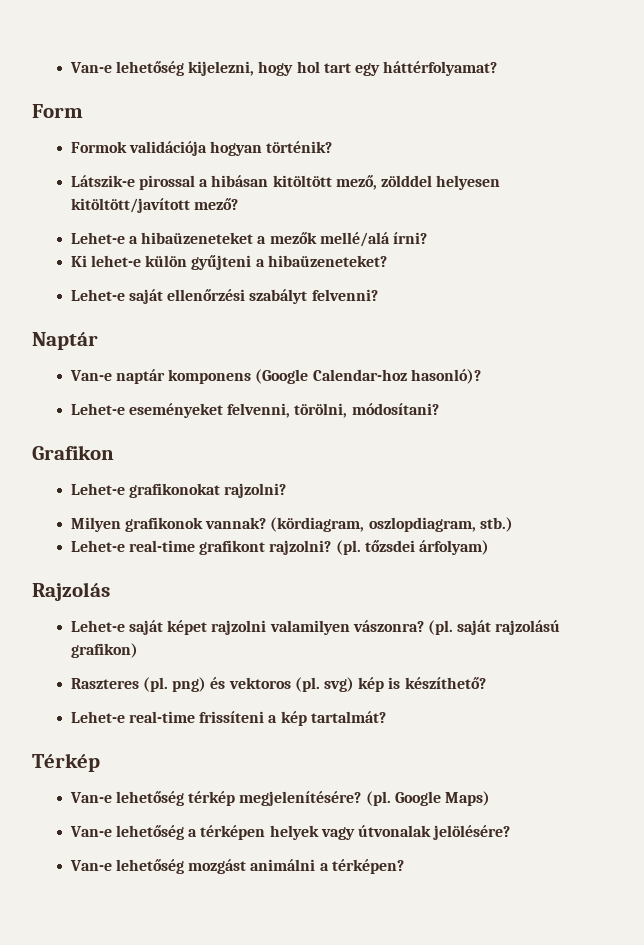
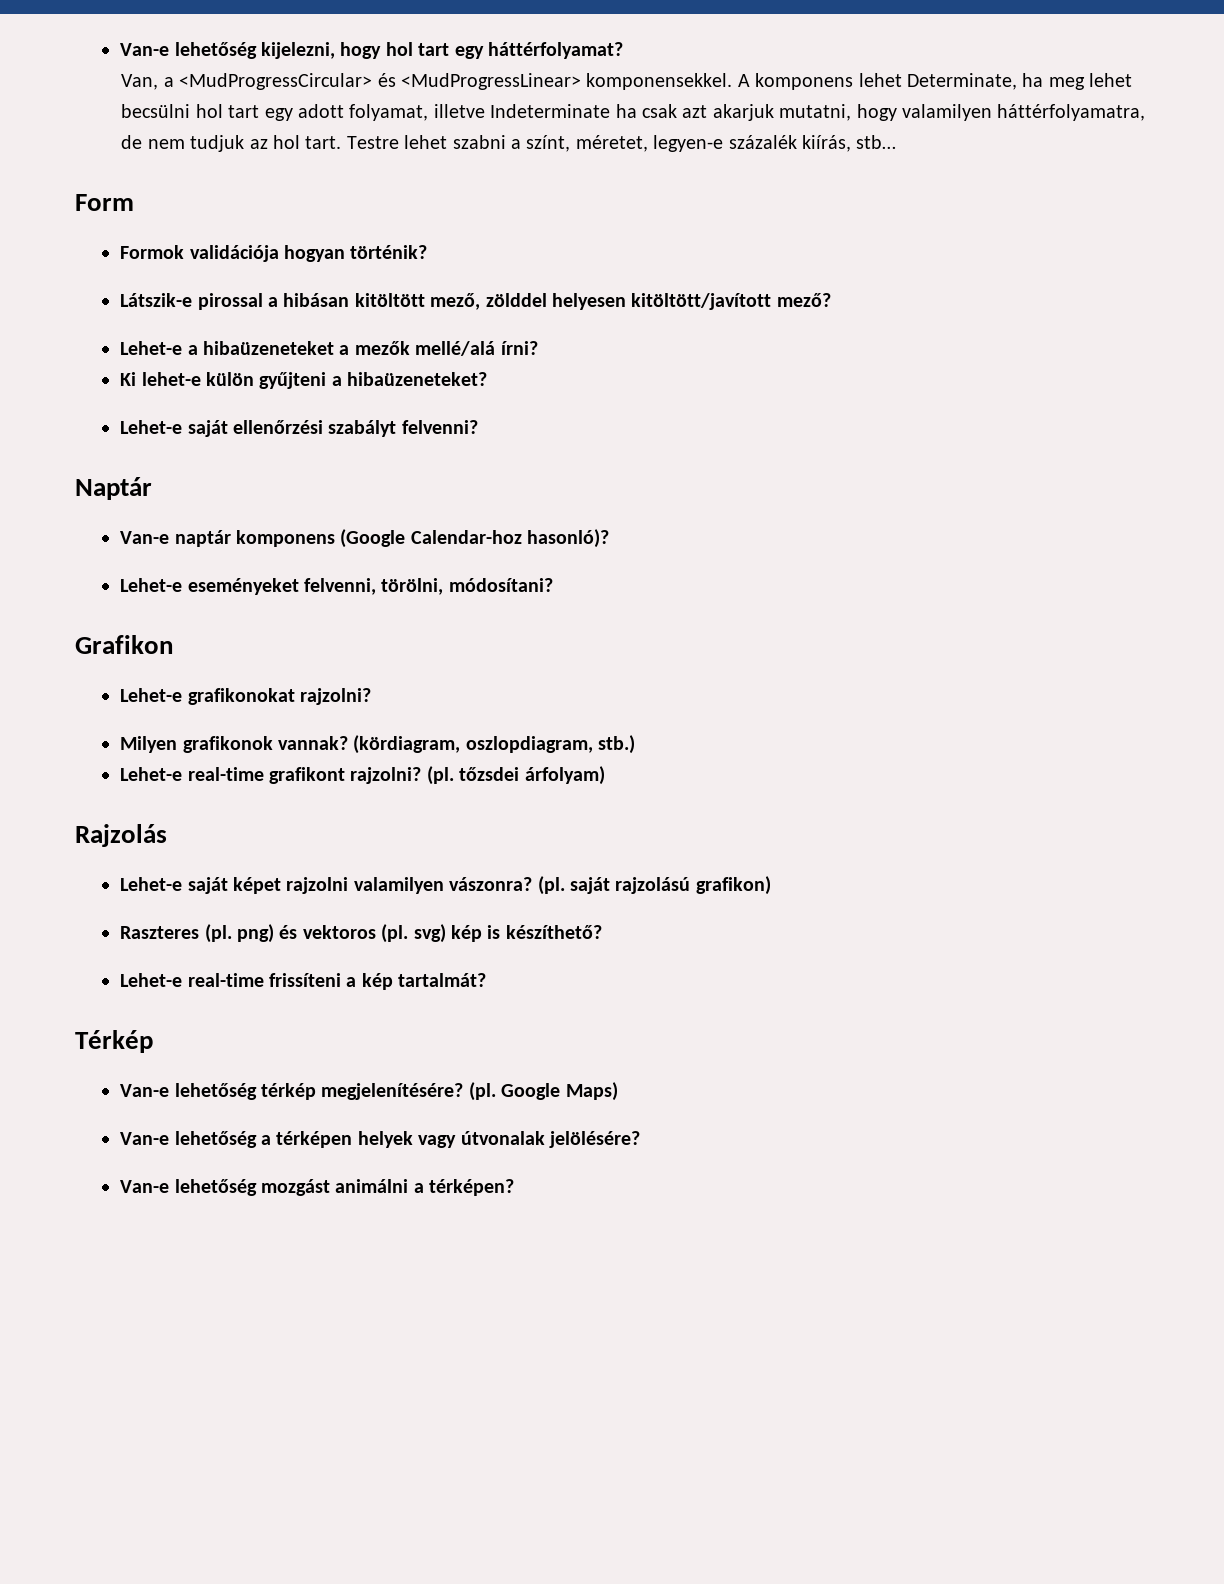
(498, 68) none -> [121,73,1133,90] [121,104,1146,121] [121,135,897,152] // Van, a <MudProgressCircular> és <MudProgressLinear> komponensekkel. A komponens lehet Determinate, ha meg lehet becsülni hol tart egy adott folyamat, illetve Indeterminate ha csak azt akarjuk mutatni, hogy valamilyen háttérfolyamatra, de nem tudjuk az hol tart. Testre lehet szabni a színt, méretet, legyen-e százalék kiírás, stb…

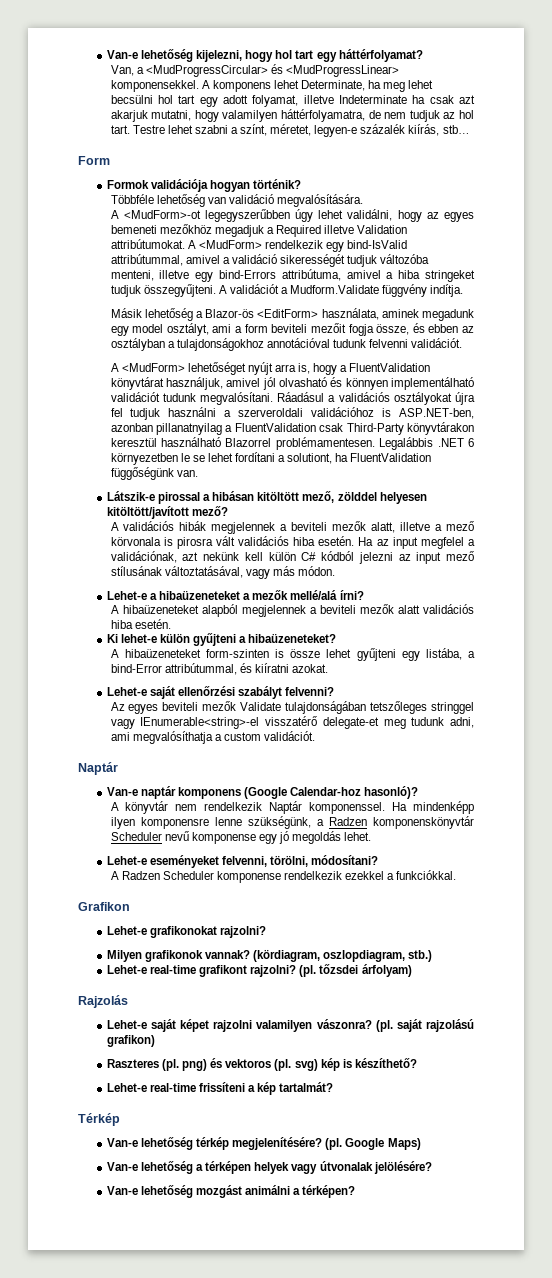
(428, 252) none -> [110,194,363,207] [110,209,474,222] [110,224,408,237] [110,239,408,252] [110,254,430,267] [110,269,475,282] [110,284,464,297] [110,308,474,321] [110,323,474,336] [110,338,463,351] [110,362,431,375] [110,377,474,390] [110,392,475,405] [110,407,474,420] [110,422,474,435] [110,437,474,450] [110,452,432,465] [110,467,198,480] // Többféle lehetőség van validáció megvalósítására. // A <MudForm>-ot legegyszerűbben úgy lehet validálni, hogy az egyes bemeneti mezőkhöz megadjuk a Required illetve Validation attribútumokat. A <MudForm> rendelkezik egy bind-IsValid attribútummal, amivel a validáció sikerességét tudjuk változóba menteni, illetve egy bind-Errors attribútuma, amivel a hiba stringeket tudjuk összegyűjteni. A validációt a Mudform.Validate függvény indítja. // Másik lehetőség a Blazor-ös <EditForm> használata, aminek megadunk egy model osztályt, ami a form beviteli mezőit fogja össze, és ebben az osztályban a tulajdonságokhoz annotációval tudunk felvenni validációt. // A <MudForm> lehetőséget nyújt arra is, hogy a FluentValidation könyvtárat használjuk, amivel jól olvasható és könnyen implementálható validációt tudunk megvalósítani. Ráadásul a validációs osztályokat újra fel tudjuk használni a szerveroldali validációhoz is ASP.NET-ben, azonban pillanatnyilag a FluentValidation csak Third-Party könyvtárakon keresztül használható Blazorrel problémamentesen. Legalábbis .NET 6 környezetben le se lehet fordítani a solutiont, ha FluentValidation függőségünk van.
(831, 300) none -> [110,521,474,534] [110,536,476,549] [110,551,474,564] [110,566,335,579] // A validációs hibák megjelennek a beviteli mezők alatt, illetve a mező körvonala is pirosra vált validációs hiba esetén. Ha az input megfelel a validációnak, azt nekünk kell külön C# kódból jelezni az input mező stílusának változtatásával, vagy más módon.
(538, 348) none -> [110,604,475,617] [110,619,171,629] // A hibaüzeneteket alapból megjelennek a beviteli mezők alatt validációs hiba esetén.
(488, 379) none -> [110,648,475,661] [110,663,328,675] // A hibaüzeneteket form-szinten is össze lehet gyűjteni egy listába, a bind-Error attribútummal, és kiíratni azokat.
(478, 427) none -> [110,701,474,714] [110,716,475,729] [110,731,315,744] // Az egyes beviteli mezők Validate tulajdonságában tetszőleges stringgel vagy IEnumerable<string>-el visszatérő delegate-et meg tudunk adni, ami megvalósíthatja a custom validációt.
(610, 538) none -> [110,801,474,814] [110,816,475,829] [110,831,372,844] // A könyvtár nem rendelkezik Naptár komponenssel. Ha mindenképp ilyen komponensre lenne szükségünk, a Radzen komponenskönyvtár Scheduler nevű komponense egy jó megoldás lehet.
(553, 585) none -> [110,870,457,883] // A Radzen Scheduler komponense rendelkezik ezekkel a funkciókkal.

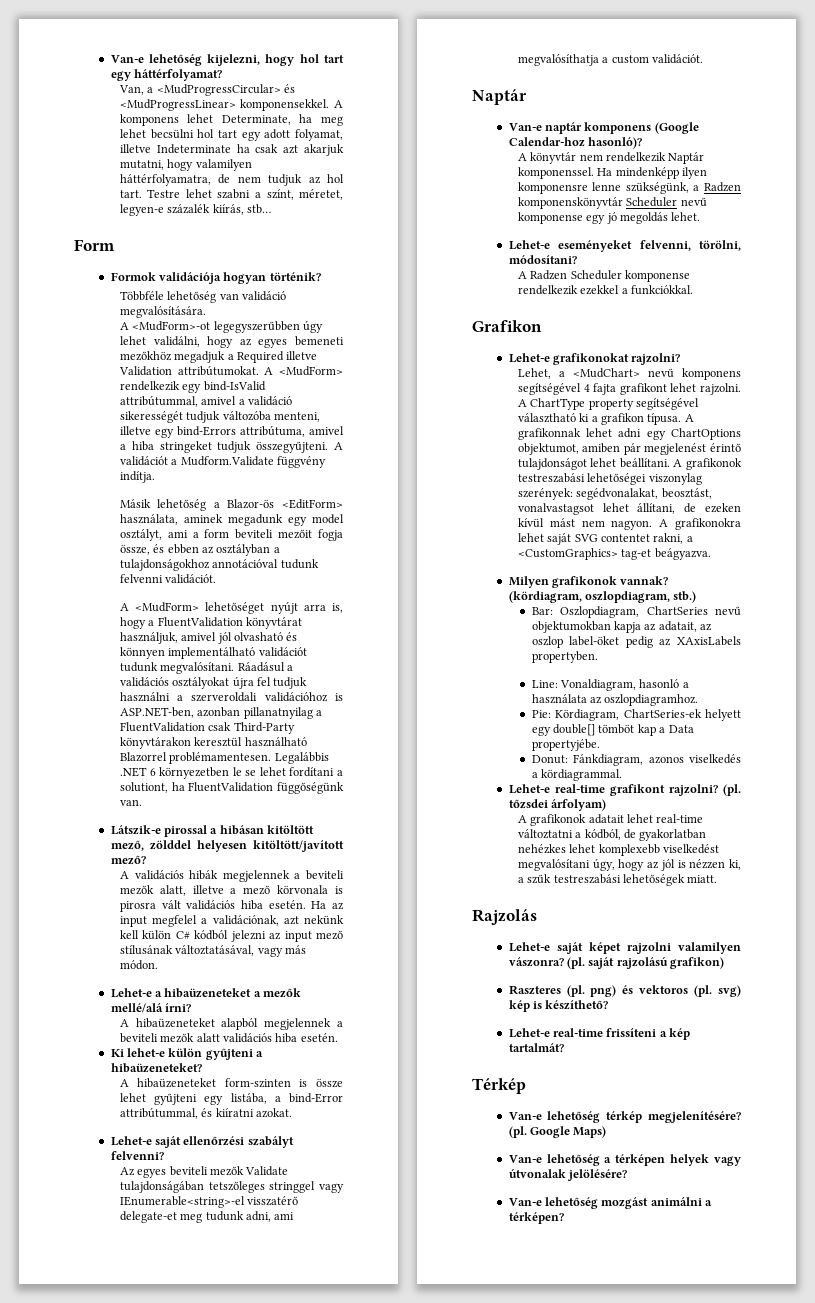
(267, 932) none -> [517,368,741,380] [517,383,741,395] [517,398,700,410] [517,413,694,425] [517,428,741,440] [517,443,741,455] [517,458,742,470] [517,473,702,485] [517,488,712,500] [517,503,741,515] [517,518,741,530] [517,533,693,545] [517,548,711,560] // Lehet, a <MudChart> nevű komponens segítségével 4 fajta grafikont lehet rajzolni. A ChartType property segítségével választható ki a grafikon típusa. A grafikonnak lehet adni egy ChartOptions objektumot, amiben pár megjelenést érintő tulajdonságot lehet beállítani. A grafikonok testreszabási lehetőségei viszonylag szerények: segédvonalakat, beosztást, vonalvastagsot lehet állítani, de ezeken kívül mást nem nagyon. A grafikonokra lehet saját SVG contentet rakni, a <CustomGraphics> tag-et beágyazva.
(433, 956) none -> [531,606,741,618] [531,621,713,633] [531,636,741,648] [531,651,598,663] [531,679,689,691] [531,694,699,706] [531,709,741,721] [531,724,694,736] [531,739,600,751] [531,754,741,766] [531,769,623,781] // Bar: Oszlopdiagram, ChartSeries nevű objektumokban kapja az adatait, az oszlop label-öket pedig az XAxisLabels propertyben. // Line: Vonaldiagram, hasonló a használata az oszlopdiagramhoz. // Pie: Kördiagram, ChartSeries-ek helyett egy double[] tömböt kap a Data propertyjébe. // Donut: Fánkdiagram, azonos viselkedés a kördiagrammal.
(412, 970) none -> [517,814,704,826] [517,829,707,841] [517,844,720,856] [517,858,741,871] [517,874,718,886] // A grafikonok adatait lehet real-time változtatni a kódból, de gyakorlatban nehézkes lehet komplexebb viselkedést megvalósítani úgy, hogy az jól is nézzen ki, a szűk testreszabási lehetőségek miatt.

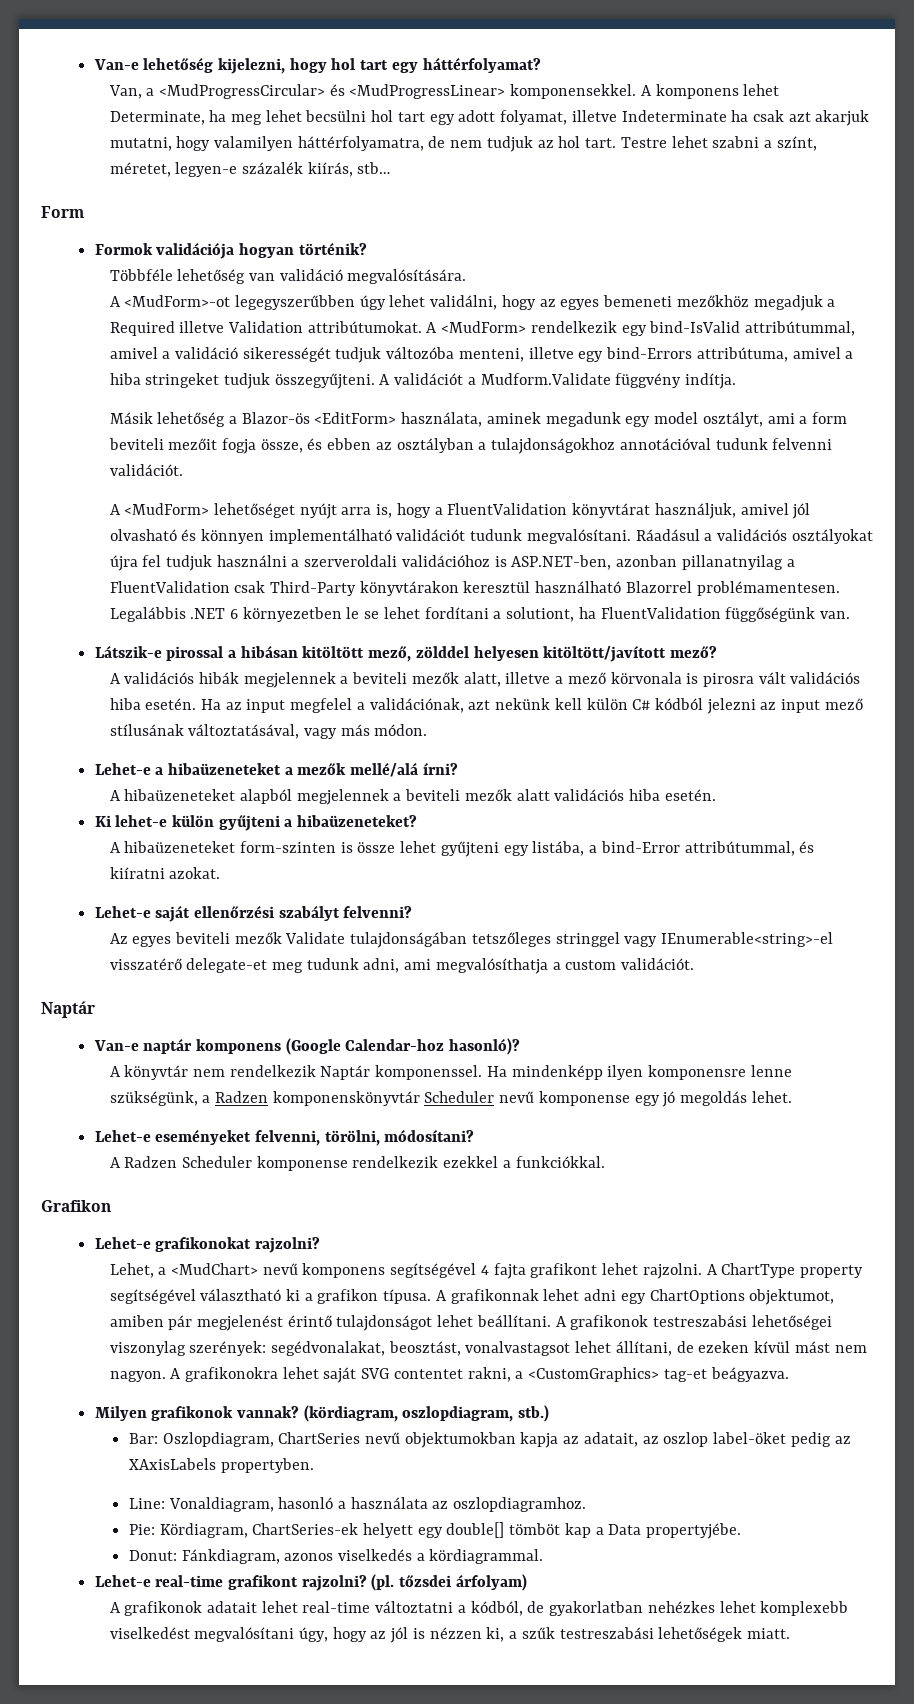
[472,909,537,925] [508,942,741,954] [508,957,725,969] [508,985,741,997] [508,1000,609,1012] [508,1028,691,1040] [508,1043,564,1052] [472,1078,526,1094] [508,1111,741,1123] [508,1126,607,1138] [508,1154,741,1166] [508,1169,628,1181] [508,1197,713,1209] [508,1212,564,1224] // Rajzolás // Lehet-e saját képet rajzolni valamilyen vászonra? (pl. saját rajzolású grafikon) // Raszteres (pl. png) és vektoros (pl. svg) kép is készíthető? // Lehet-e real-time frissíteni a kép tartalmát? // Térkép // Van-e lehetőség térkép megjelenítésére? (pl. Google Maps) // Van-e lehetőség a térképen helyek vagy útvonalak jelölésére? // Van-e lehetőség mozgást animálni a térképen? -> (790, 1633) none

